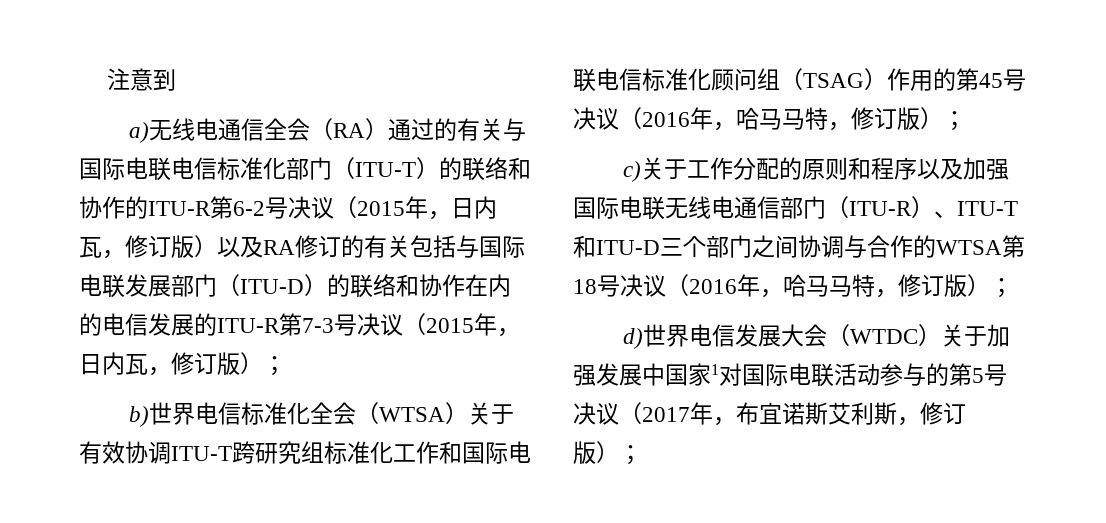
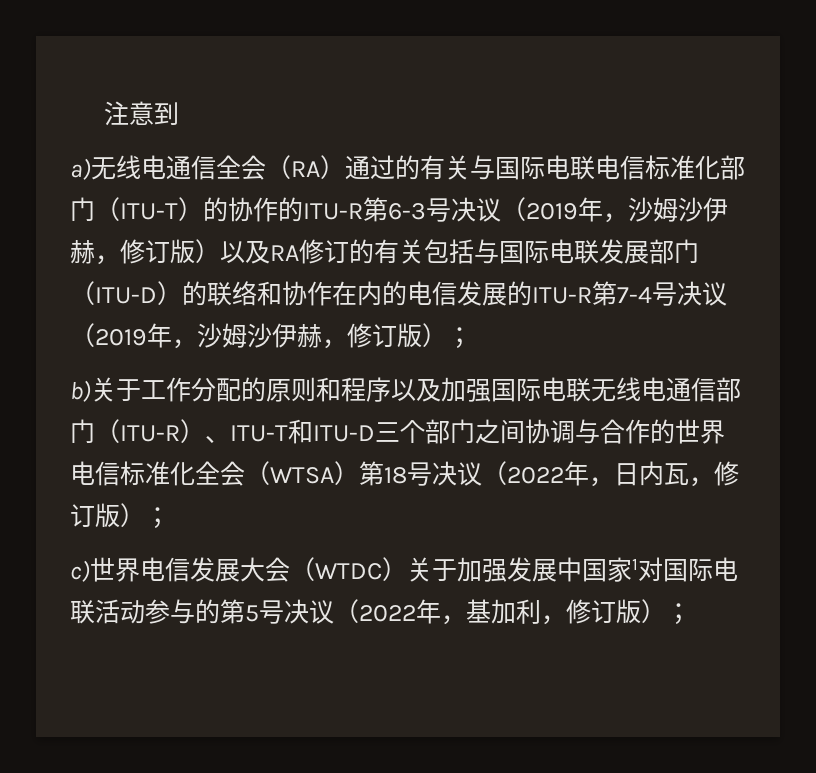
[462,157,531,181] 联络和 -> (228, 209) none
[233,196,497,220] [79,237,102,258] 6-2号决议（2015年，日内瓦 -> [388,197,728,223] [70,240,95,264] 6-3号决议（2019年，沙姆沙伊赫
[302,313,520,337] [79,352,148,375] 7-3号决议（2015年，日内瓦 -> [617,281,727,306] [70,323,322,349] 7-4号决议（2019年，沙姆沙伊赫
[148,402,514,425] [79,441,531,464] [573,68,1026,92] [573,107,966,131] [622,161,641,182] 世界电信标准化全会（WTSA）关于有效协调ITU-T跨研究组标准化工作和国际电联电信标准化顾问组（TSAG）作用的第45号决议（2016年，哈马马特，修订版）； // c) -> (91, 391) none
[936,235,1025,258] [573,274,1013,298] [622,328,643,349] WTSA第18号决议（2016年，哈马马特，修订版）； // d) -> [675,419,725,444] [70,461,739,487] [70,503,170,529] [70,560,90,582] 世界电信标准化全会（WTSA）第18号决议（2022年，日内瓦，修订版）； // c)
[642,402,897,426] 2017年，布宜诺斯艾利斯 -> [359,599,541,625] 2022年，基加利

